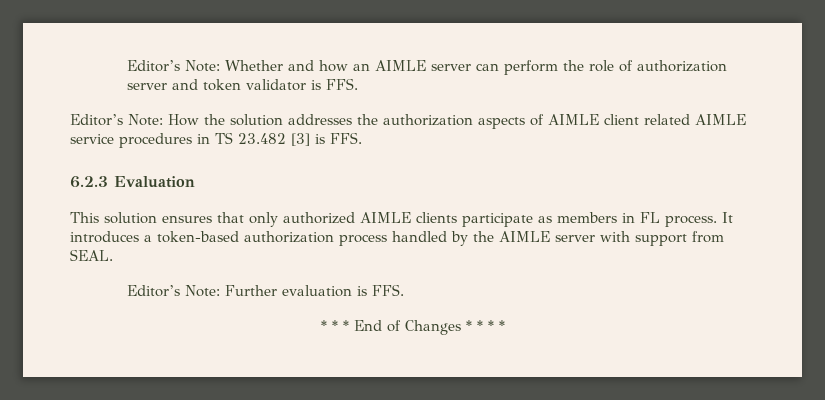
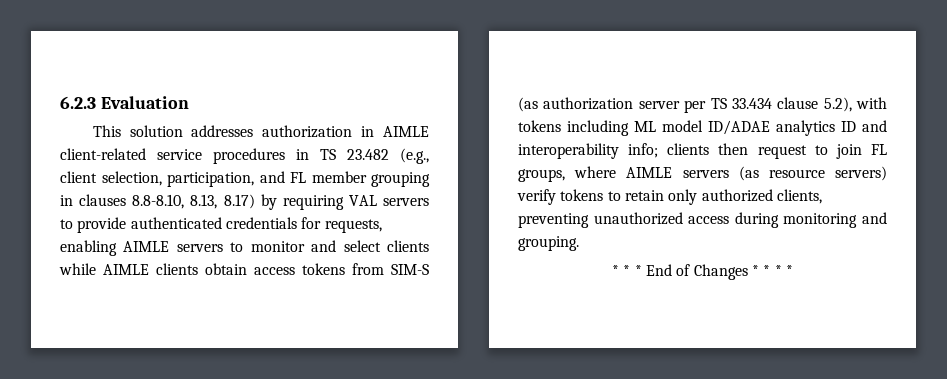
[127,60,728,75] [127,78,359,91] [70,114,746,129] Editor’s Note: Whether and how an AIMLE server can perform the role of authorization server and token validator is FFS. // Editor’s Note: How the solution addresses the authorization aspects of AIMLE client related AIMLE -> [60,96,189,109] [92,125,429,138] [60,148,146,160] 6.2.3 Evaluation // This solution addresses authorization in AIMLE client-related
[291,132,362,146] [70,176,195,188] [70,212,733,227] [70,231,724,246] [70,249,113,261] [127,284,405,297] [3] is FFS. // 6.2.3 Evaluation // This solution ensures that only authorized AIMLE clients participate as members in FL process. It introduces a token-based authorization process handled by the AIMLE server with support from SEAL. // Editor’s Note: Further evaluation is FFS. -> [400,148,429,164] [60,171,430,187] [60,194,429,210] [60,217,382,233] [60,240,429,256] [59,263,429,275] [518,97,887,113] [518,120,887,136] [518,143,887,159] [518,166,887,182] [517,189,822,205] [518,212,887,228] [518,236,579,251] (e.g., client selection, participation, and FL member grouping in clauses 8.8-8.10, 8.13, 8.17) by requiring VAL servers to provide authenticated credentials for requests, enabling AIMLE servers to monitor and select clients while AIMLE clients obtain access tokens from SIM-S (as authorization server per TS 33.434 clause 5.2), with tokens including ML model ID/ADAE analytics ID and interoperability info; clients then request to join FL groups, where AIMLE servers (as resource servers) verify tokens to retain only authorized clients, preventing unauthorized access during monitoring and grouping.

